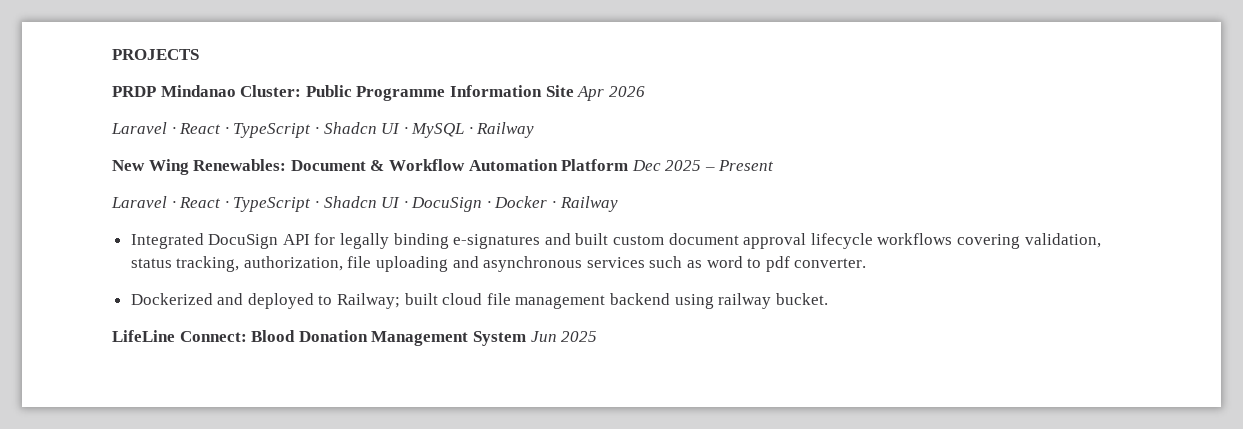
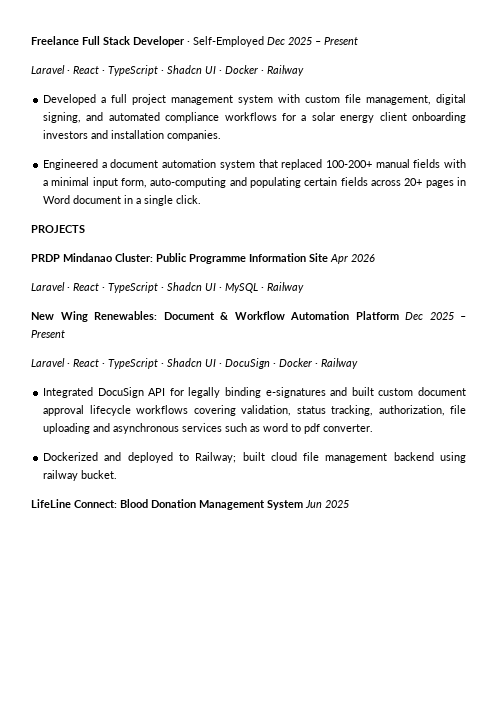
(112, 54) none -> [31,36,358,47] [31,65,304,76] [43,94,467,105] [43,112,466,123] [43,130,222,141] [43,159,466,170] [43,177,466,188] [43,195,202,206] Freelance Full Stack Developer · Self-Employed Dec 2025 – Present // Laravel · React · TypeScript · Shadcn UI · Docker · Railway // Developed a full project management system with custom file management, digital signing, and automated compliance workflows for a solar energy client onboarding investors and installation companies. // Engineered a document automation system that replaced 100-200+ manual fields with a minimal input form, auto-computing and populating certain fields across 20+ pages in Word document in a single click. //

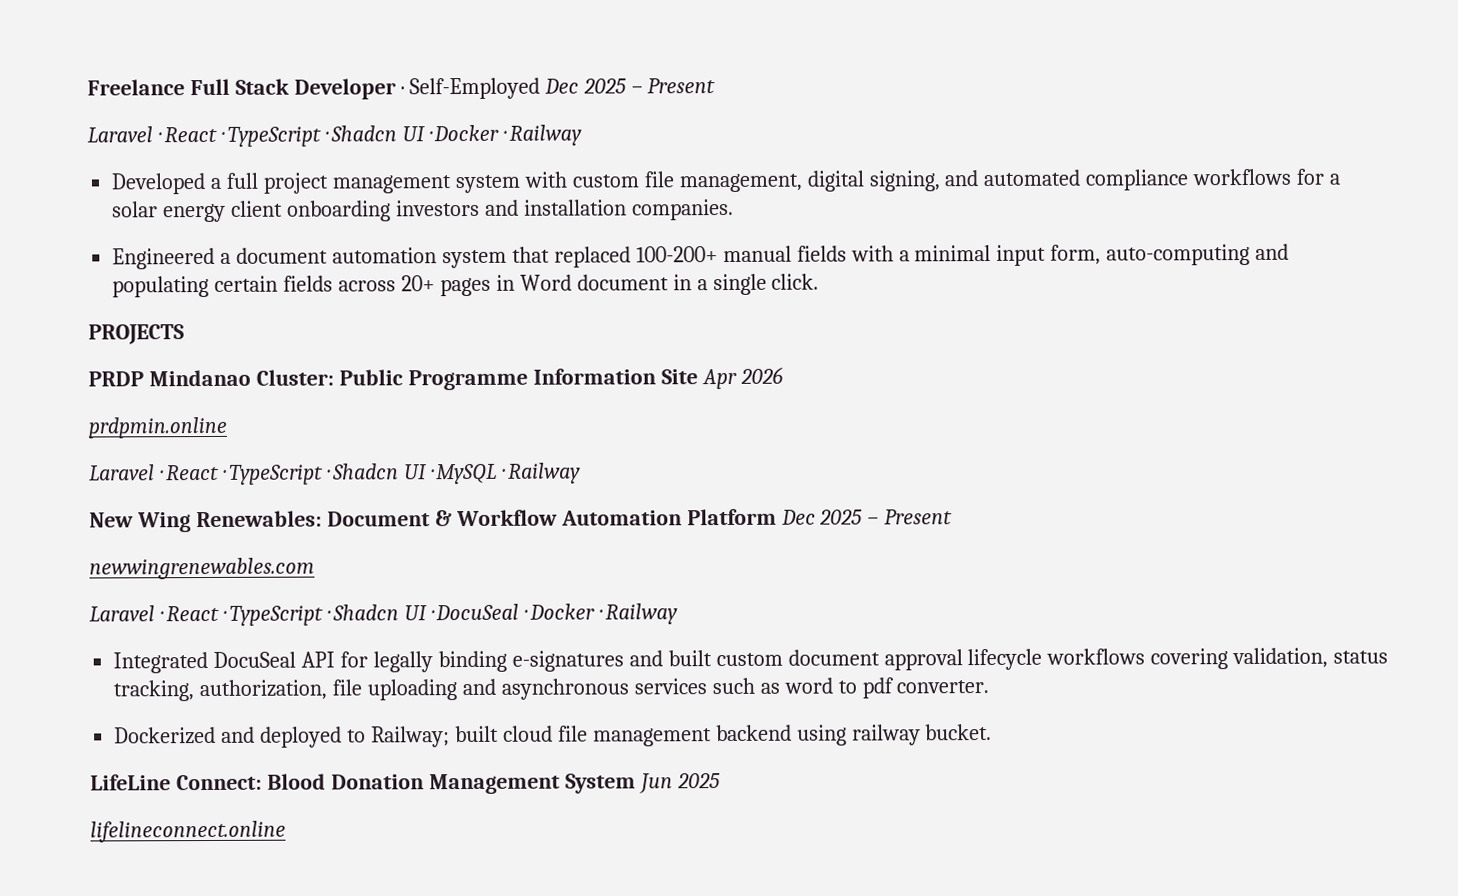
(375, 258) none -> [88,416,227,439] // prdpmin.online
[31,358,270,369] // Laravel · React · TypeScript · Shadcn UI · DocuSign -> [89,557,315,580] [89,603,520,626] // newwingrenewables.com // Laravel · React · TypeScript · Shadcn UI · DocuSeal
[97,387,144,398] DocuSign -> [213,651,297,668] DocuSeal
(349, 504) none -> [90,820,286,843] // lifelineconnect.online

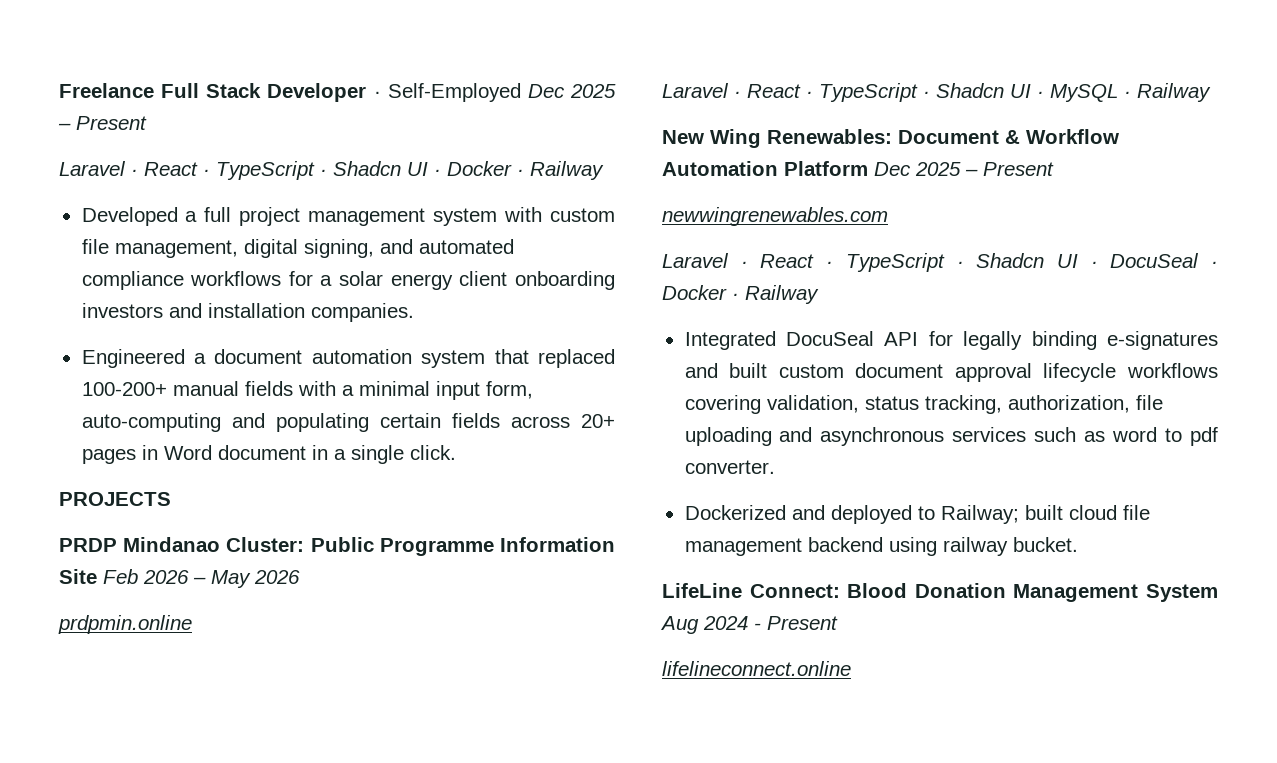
[701,368,737,390] Apr -> [103,569,251,588] Feb 2026 – May
[638,773,721,794] Jun 2025 -> [660,616,838,634] Aug 2024 - Present

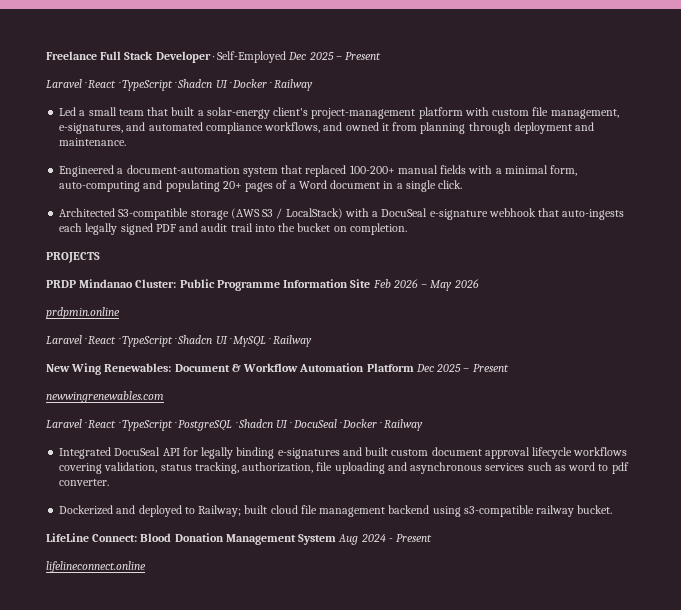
[81,207,498,226] Developed a full project management system -> [59,107,463,119] Led a small team that built a solar-energy client's project-management platform
[243,239,374,258] digital signing, -> [59,123,124,134] e-signatures,
[190,271,615,290] [81,303,414,322] workflows for a solar energy client onboarding investors and installation companies. -> [264,122,595,134] [59,138,127,146] workflows, and owned it from planning through deployment and maintenance.
[214,349,412,364] document automation -> [126,165,240,174] document-automation
[435,381,480,400] input -> (548, 169) none
[379,413,615,428] [81,445,158,464] certain fields across 20+ pages in -> [222,180,296,192] 20+ pages of a
(456, 452) none -> [59,208,625,220] [59,223,407,235] // Architected S3-compatible storage (AWS S3 / LocalStack) with a DocuSeal e-signature webhook that auto-ingests each legally signed PDF and audit trail into the bucket on completion.
(964, 264) none -> [178,420,238,431] PostgreSQL ·
(937, 546) none -> [463,505,534,517] s3-compatible

